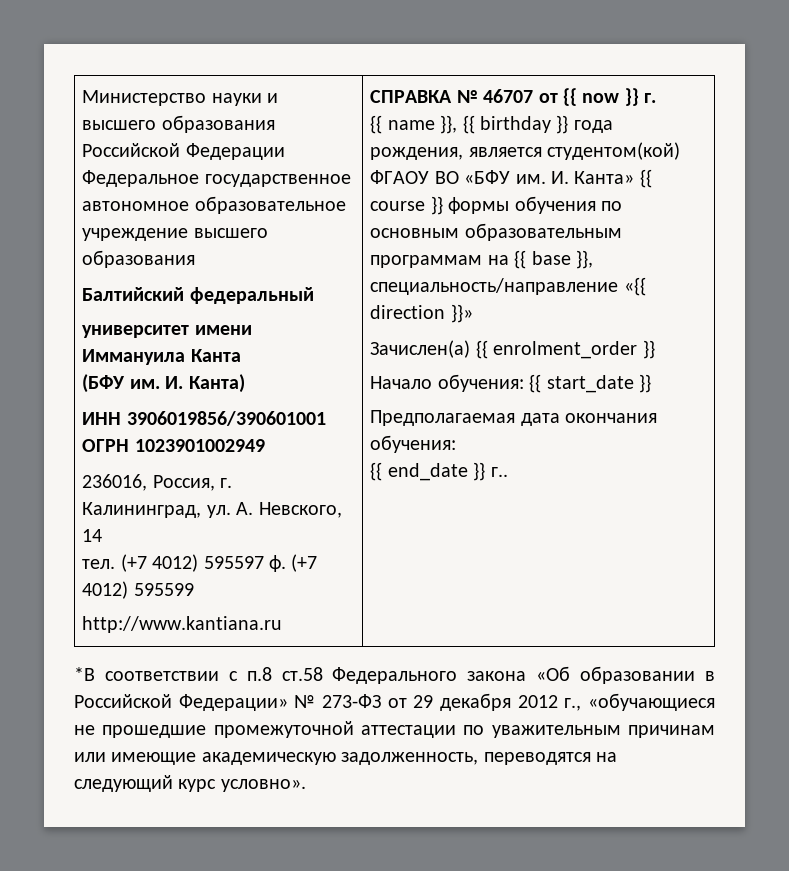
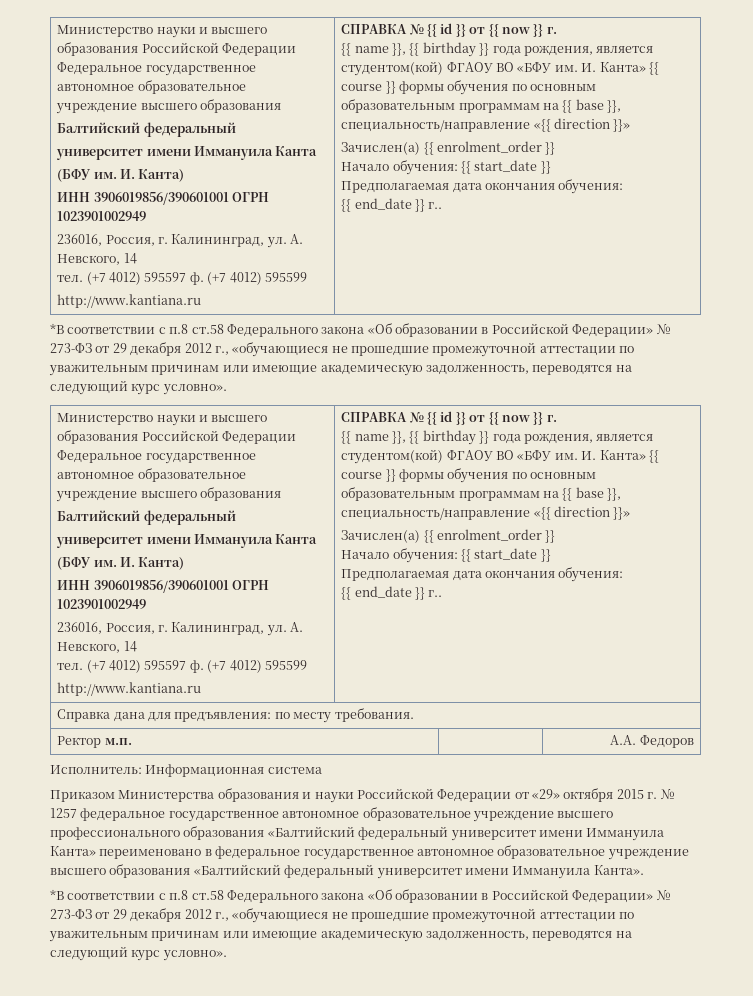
[483,89,534,103] 46707 -> [427,23,466,37] {{ id }}
(306, 785) none -> [57,413,268,426] [57,430,297,444] [57,450,256,464] [57,468,246,482] [56,487,282,502] [57,510,236,525] [56,534,318,548] [57,557,185,570] [57,580,270,593] [57,599,147,609] [57,622,304,636] [57,641,137,653] [57,660,307,673] [57,682,202,696] [341,411,557,425] [341,430,654,445] [341,449,659,464] [341,468,597,483] [341,487,622,501] [341,506,631,520] [341,529,556,543] [341,548,551,563] [341,567,624,582] [341,586,443,600] [57,708,414,723] [57,736,132,748] [610,735,694,748] [50,764,322,777] [50,788,675,803] [50,807,614,822] [50,826,665,841] [50,845,689,860] [50,864,644,879] [50,889,671,903] [50,908,635,923] [49,930,632,942] [50,946,227,961] // Министерство науки и высшего образования Российской Федерации Федеральное государственное автономное образовательное учреждение высшего образования // Балтийский федеральный // университет имени Иммануила Канта // (БФУ им. И. Канта) // ИНН 3906019856/390601001 ОГРН 1023901002949 // 236016, Россия, г. Калининград, ул. А. Невского, 14 // тел. (+7 4012) 595597 ф. (+7 4012) 595599 // http://www.kantiana.ru | СПРАВКА № {{ id }} от {{ now }} г. // {{ name }}, {{ birthday }} года рождения, является студентом(кой) ФГАОУ ВО «БФУ им. И. Канта» {{ course }} формы обучения по основным образовательным программам на {{ base }}, специальность/направление «{{ direction }}» // Зачислен(а) {{ enrolment_order }} // Начало обучения: {{ start_date }} // Предполагаемая дата окончания обучения: // {{ end_date }} г.. // Справка дана для предъявления: по месту требования. // Ректор м.п. | | А.А. Федоров // Исполнитель: Информационная система // Приказом Министерства образования и науки Российской Федерации от «29» октября 2015 г. № 1257 федеральное государственное автономное образовательное учреждение высшего профессионального образования «Балтийский федеральный университет имени Иммануила Канта» переименовано в федеральное государственное автономное образовательное учреждение высшего образования «Балтийский федеральный университет имени Иммануила Канта». // *В соответствии с п.8 ст.58 Федерального закона «Об образовании в Российской Федерации» № 273-ФЗ от 29 декабря 2012 г., «обучающиеся не прошедшие промежуточной аттестации по уважительным причинам или имеющие академическую задолженность, переводятся на следующий курс условно».

